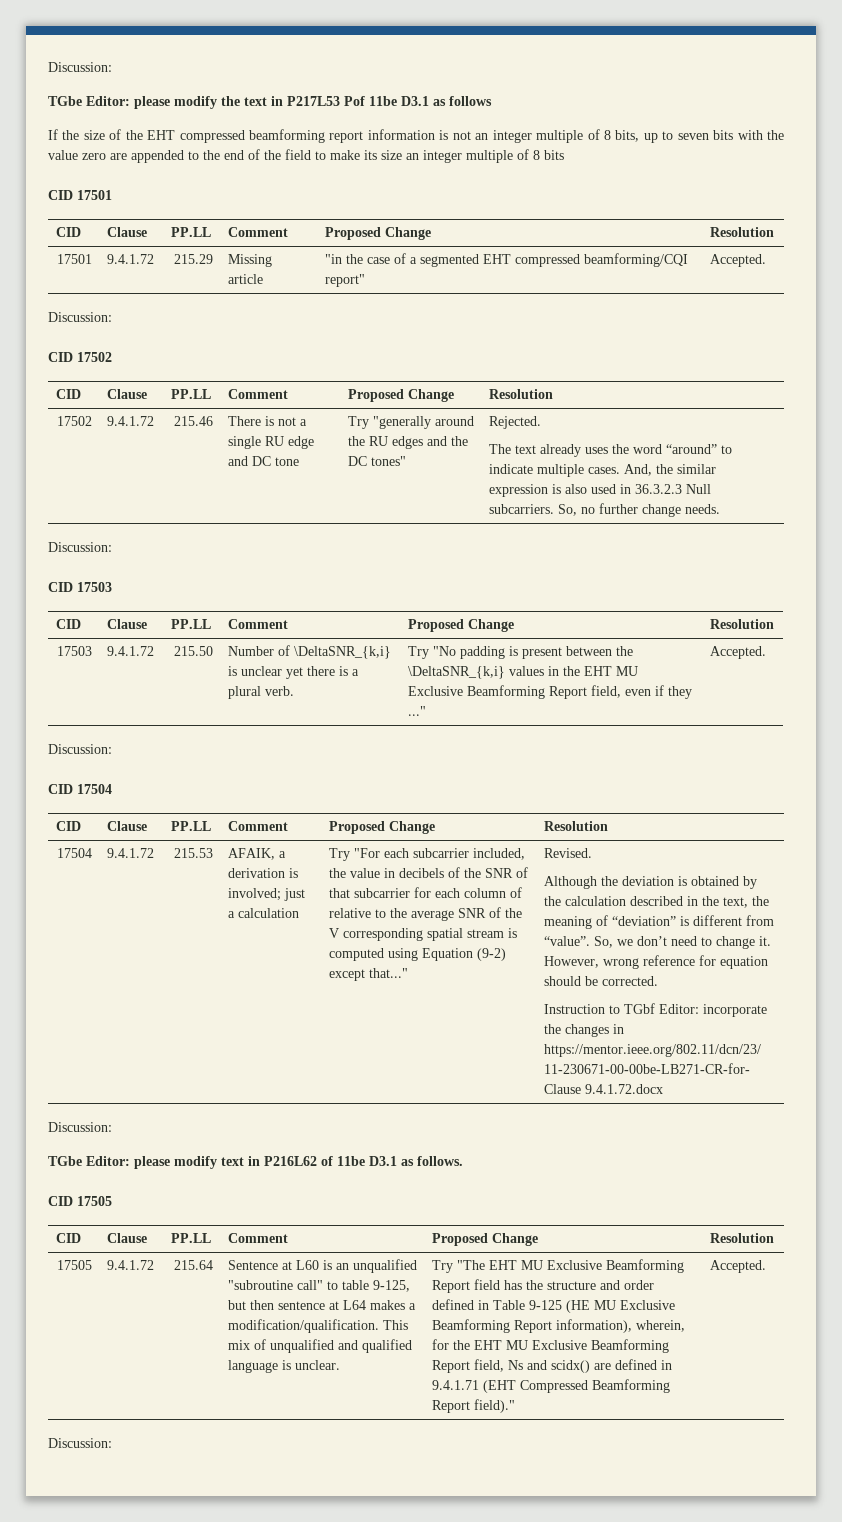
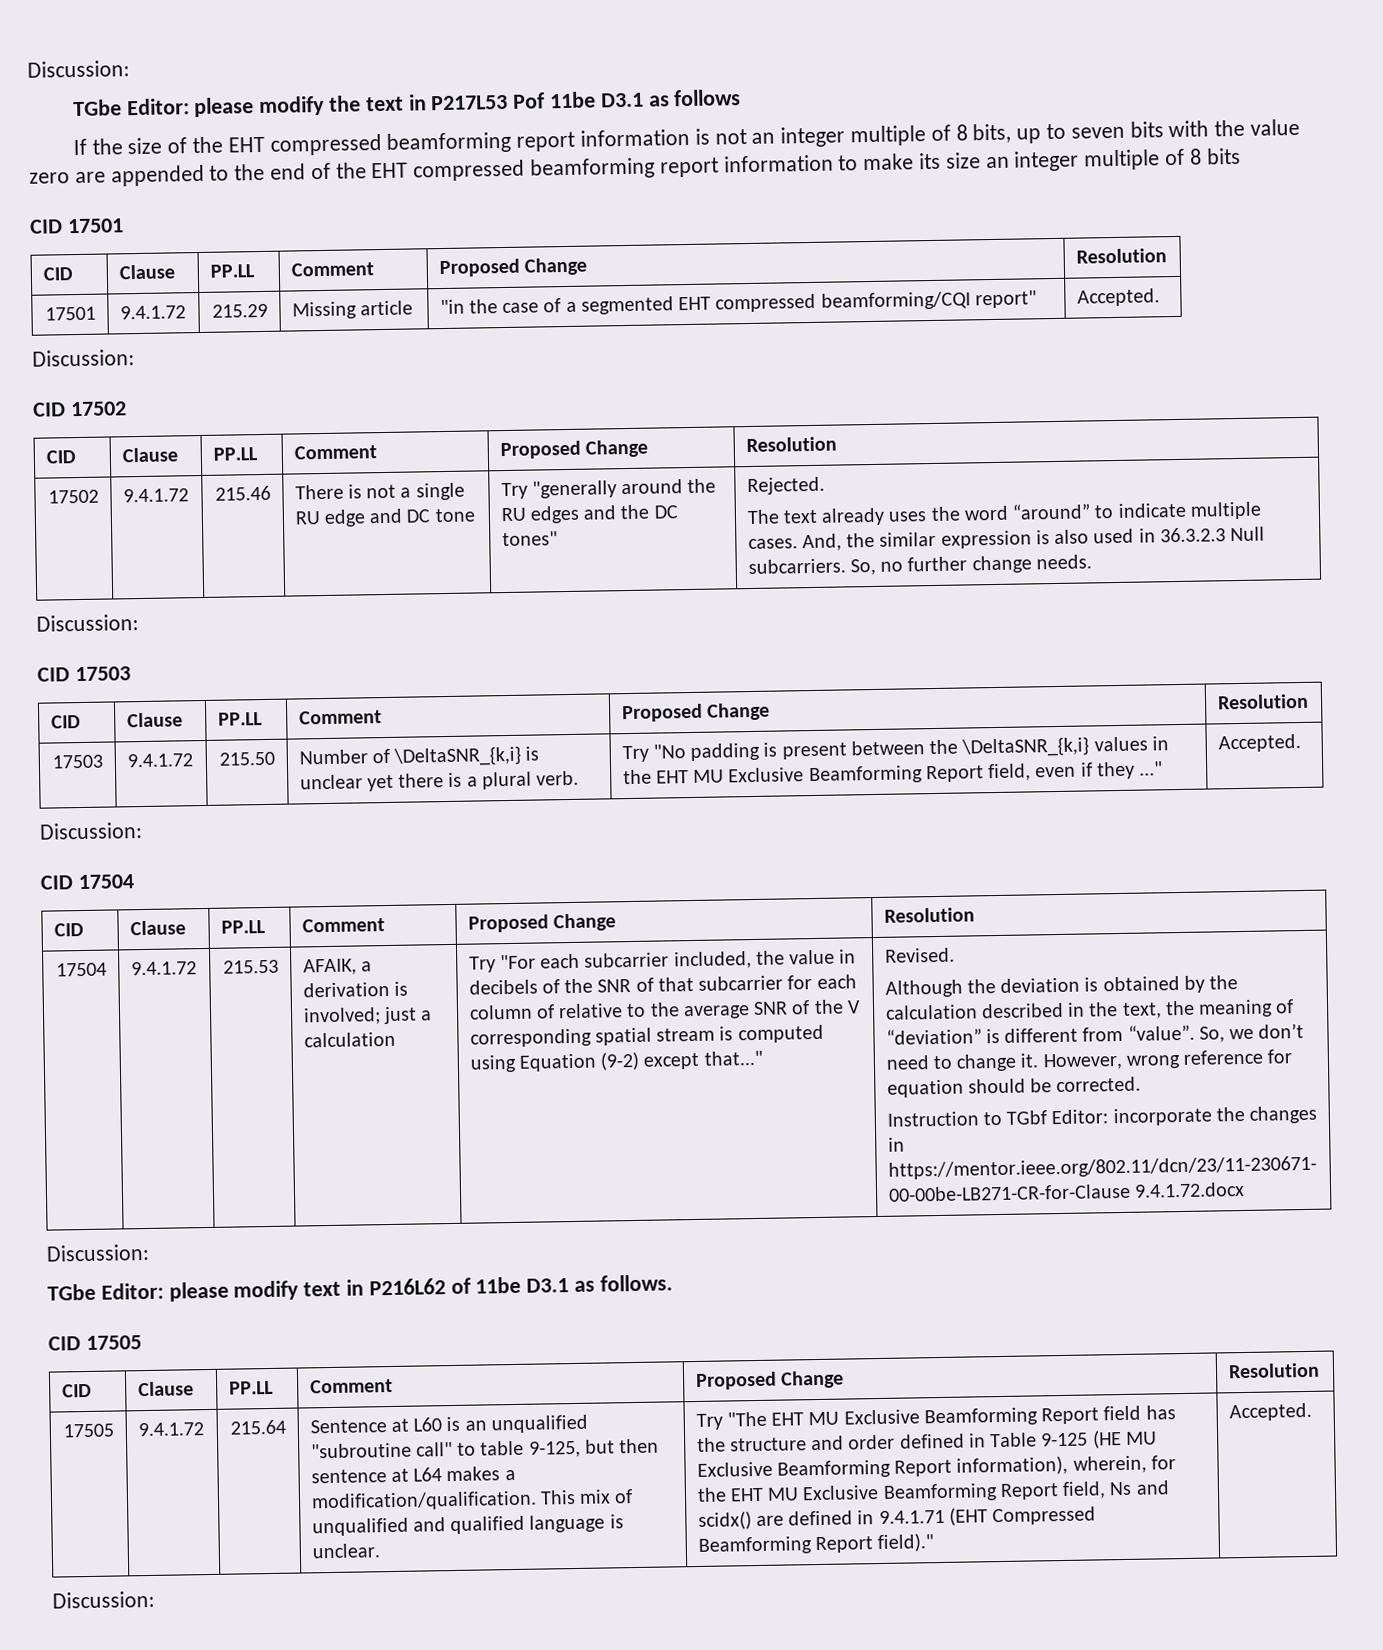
[285,149,311,160] field -> [371,154,834,182] EHT compressed beamforming report information

